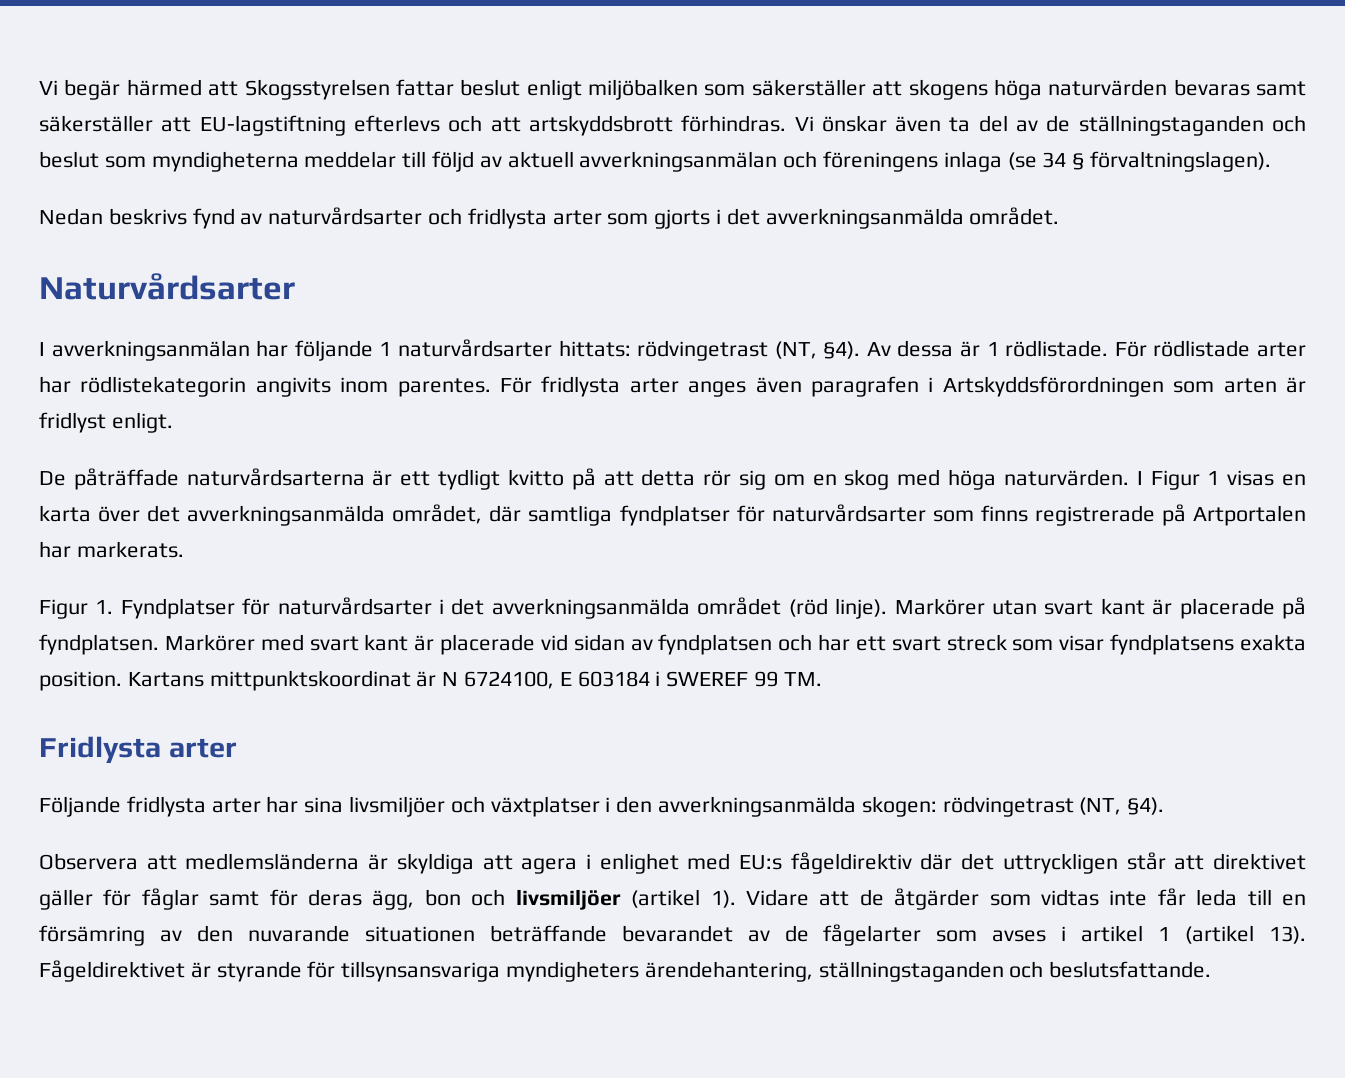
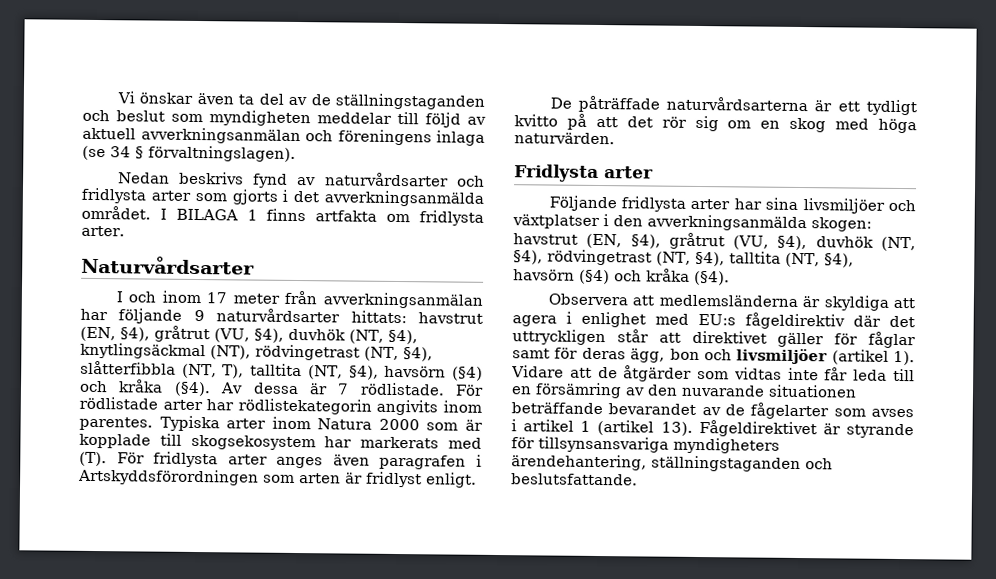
[39,79,1306,100] [39,115,814,136] Vi begär härmed att Skogsstyrelsen fattar beslut enligt miljöbalken som säkerställer att skogens höga naturvärden bevaras samt säkerställer att EU-lagstiftning efterlevs och att artskyddsbrott förhindras. Vi -> [116,91,135,104] Vi
[151,151,299,172] myndigheterna -> [209,110,311,127] myndigheten
[39,273,295,300] [39,342,45,356] // Naturvårdsarter // I -> [159,208,484,226] [81,225,125,237] [81,255,255,275] [115,290,318,305] I BILAGA 1 finns artfakta om fridlysta arter. // Naturvårdsarter // I och inom 17 meter från
[379,342,392,356] 1 -> [193,309,205,322] 9
[637,340,861,361] rödvingetrast (NT, §4). -> [418,312,483,324] [80,325,418,345] [80,342,433,362] [80,360,483,381] [79,379,211,397] havstrut (EN, §4), gråtrut (VU, §4), duvhök (NT, §4), knytlingsäckmal (NT), rödvingetrast (NT, §4), slåtterfibbla (NT, T), talltita (NT, §4), havsörn (§4) och kråka (§4).
[986,342,999,356] 1 -> [337,383,350,395] 7
(491, 387) none -> [159,415,483,432] [79,433,482,451] [79,451,107,467] Typiska arter inom Natura 2000 som är kopplade till skogsekosystem har markerats med (T).
[641,469,696,486] detta -> [626,116,653,128] det
[1136,470,1307,490] [39,504,1306,526] [39,541,184,558] [39,597,1307,619] [39,634,1307,655] [39,670,822,691] I Figur 1 visas en karta över det avverkningsanmälda området, där samtliga fyndplatser för naturvårdsarter som finns registrerade på Artportalen har markerats. // Figur 1. Fyndplatser för naturvårdsarter i det avverkningsanmälda området (röd linje). Markörer utan svart kant är placerade på fyndplatsen. Markörer med svart kant är placerade vid sidan av fyndplatsen och har ett svart streck som visar fyndplatsens exakta position. Kartans mittpunktskoordinat är N 6724100, E 603184 i SWEREF 99 TM. -> (615, 138) none
[942,796,1165,817] rödvingetrast (NT, §4). -> [513,232,917,252] [513,249,854,268] [513,268,730,286] havstrut (EN, §4), gråtrut (VU, §4), duvhök (NT, §4), rödvingetrast (NT, §4), talltita (NT, §4), havsörn (§4) och kråka (§4).

